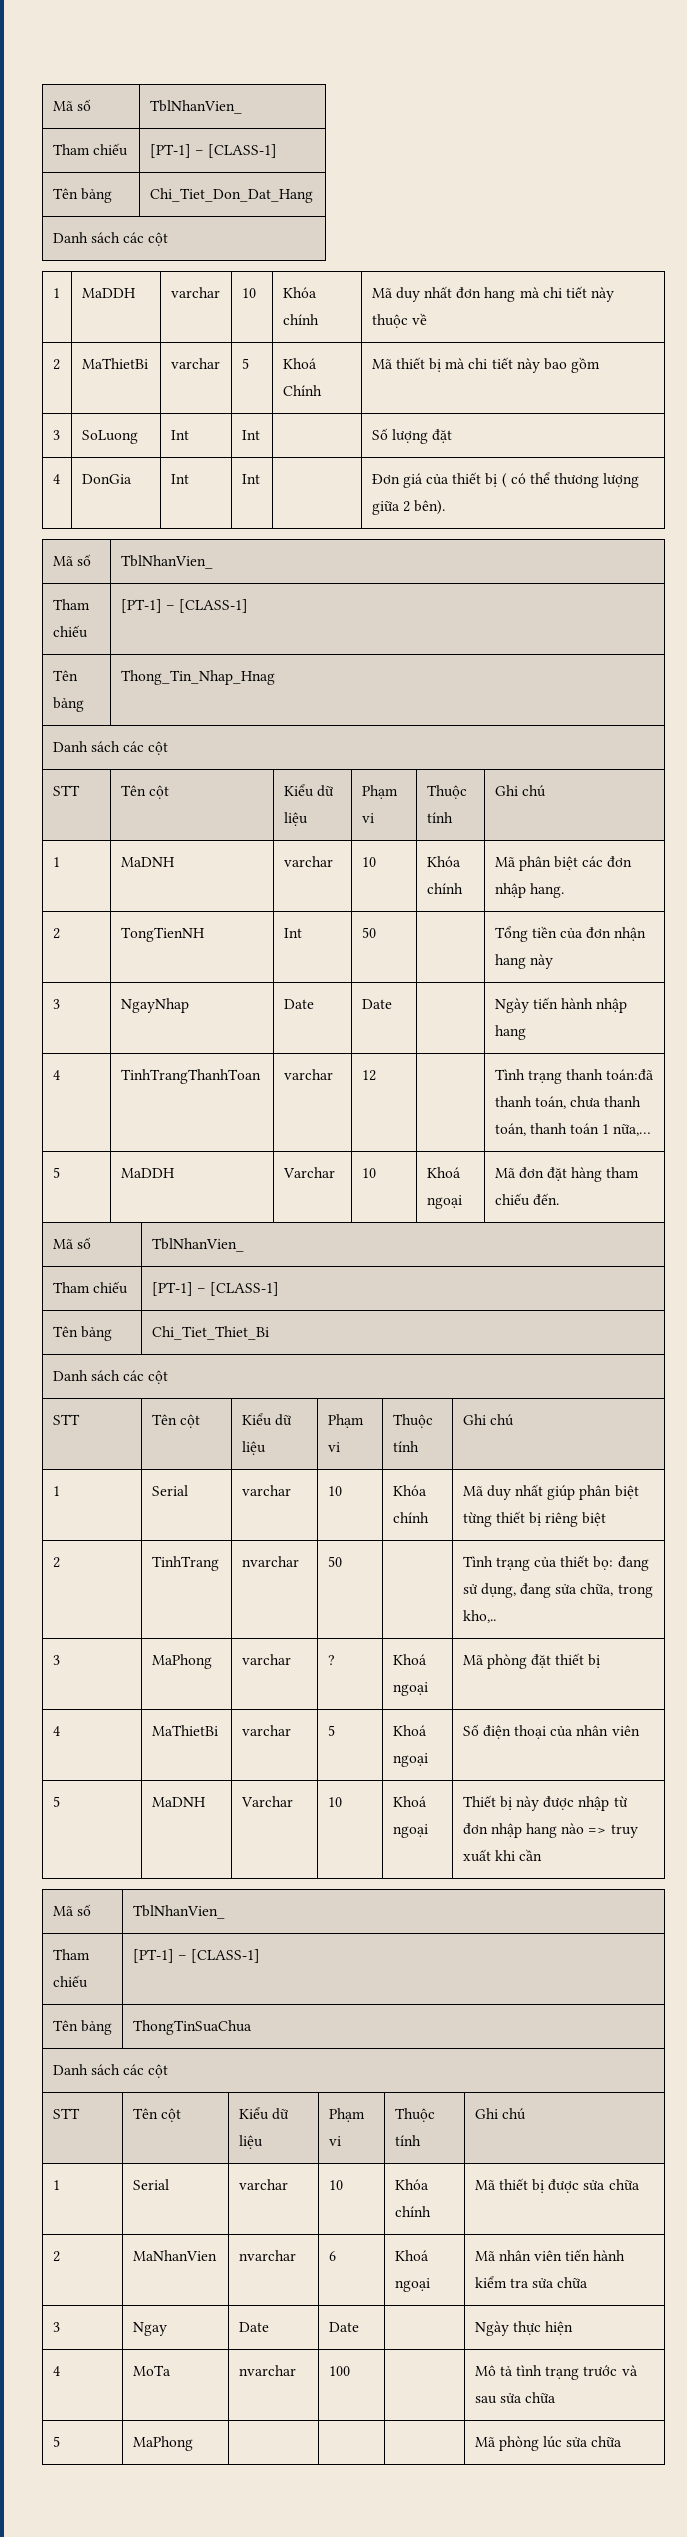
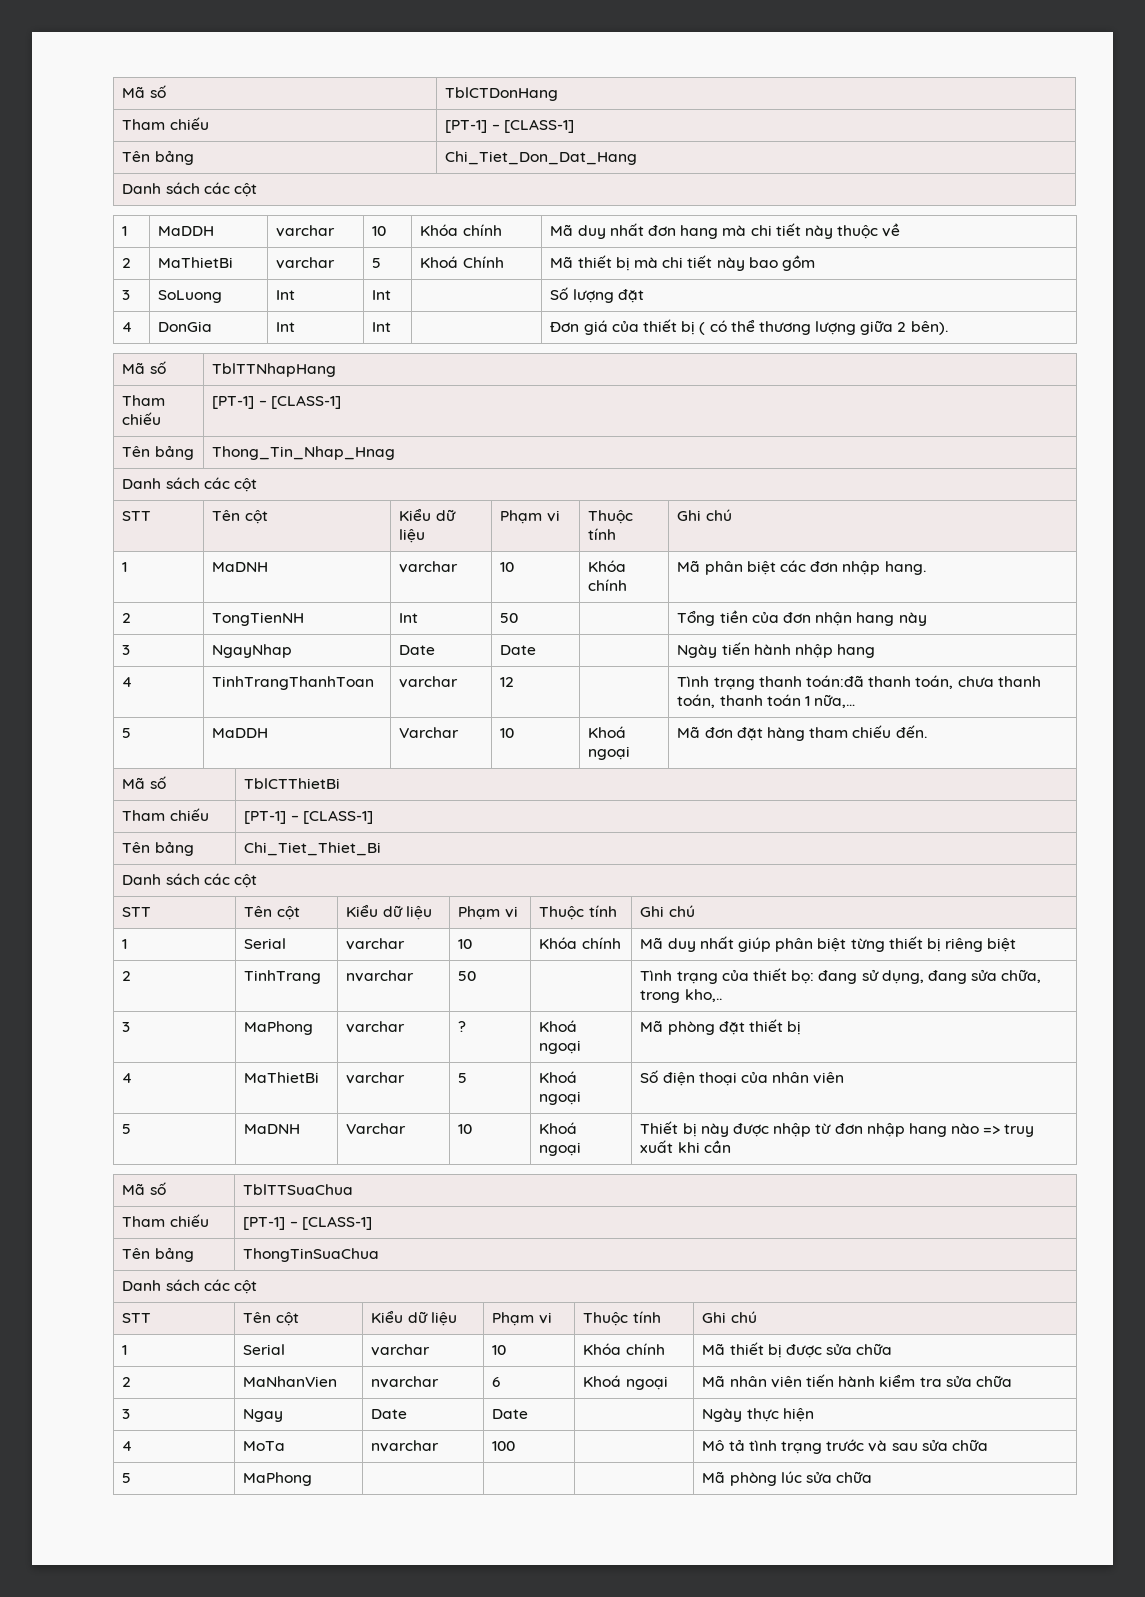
[52,99,91,111] [149,100,242,114] Mã số | TblNhanVien_ -> [122,85,166,98] [445,87,559,101] Mã số | TblCTDonHang
[120,555,213,569] TblNhanVien_ -> [212,363,337,377] TblTTNhapHang
[151,1238,244,1252] TblNhanVien_ -> [244,778,341,789] TblCTThietBi
[132,1905,225,1919] TblNhanVien_ -> [243,1184,354,1195] TblTTSuaChua

